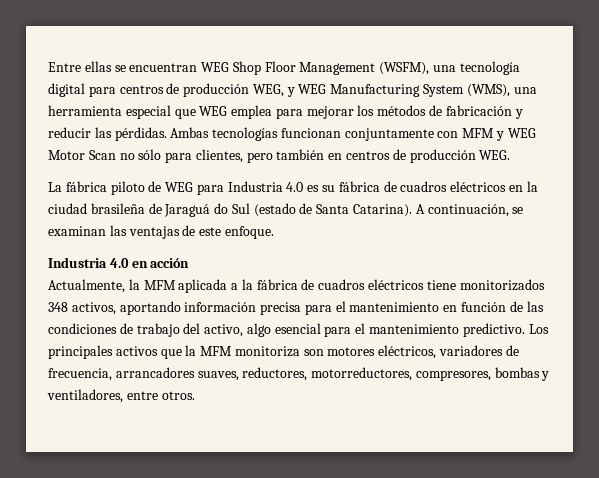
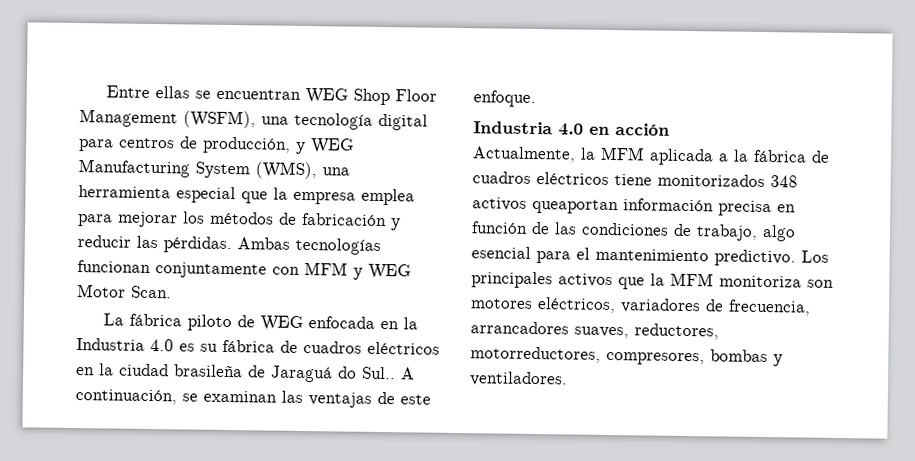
[183,83,284,97] producción WEG, -> [202,136,291,154] producción,
[199,106,228,116] WEG -> [273,187,356,205] la empresa
[88,149,511,163] Scan no sólo para clientes, pero también en centros de producción WEG. -> [131,285,172,299] Scan.
[196,184,224,195] para -> [307,316,418,330] enfocada en la
[231,203,413,217] Sul (estado de Santa Catarina). -> [362,366,396,380] Sul..
[71,301,440,315] activos, aportando información precisa para el mantenimiento -> [472,197,772,217] activos queaportan información precisa
[136,323,244,337] trabajo del activo, -> [696,224,758,241] trabajo,
[47,389,195,403] ventiladores, entre otros. -> [469,371,568,387] ventiladores.

